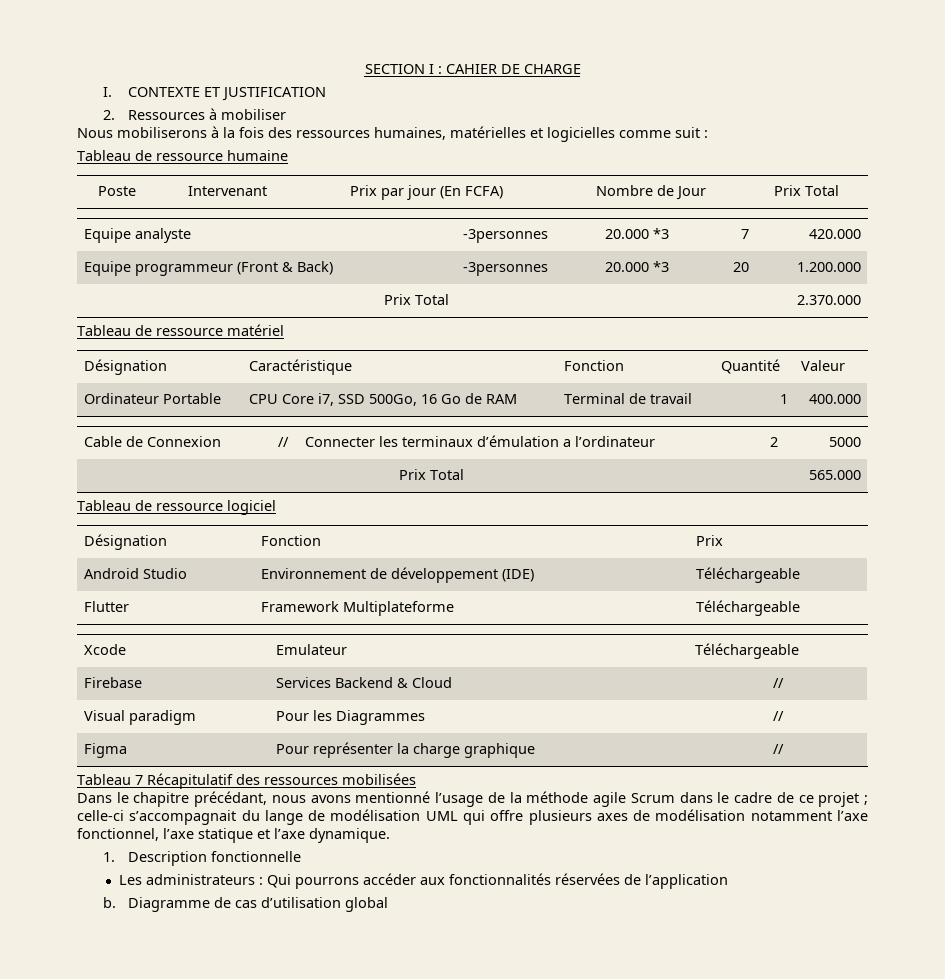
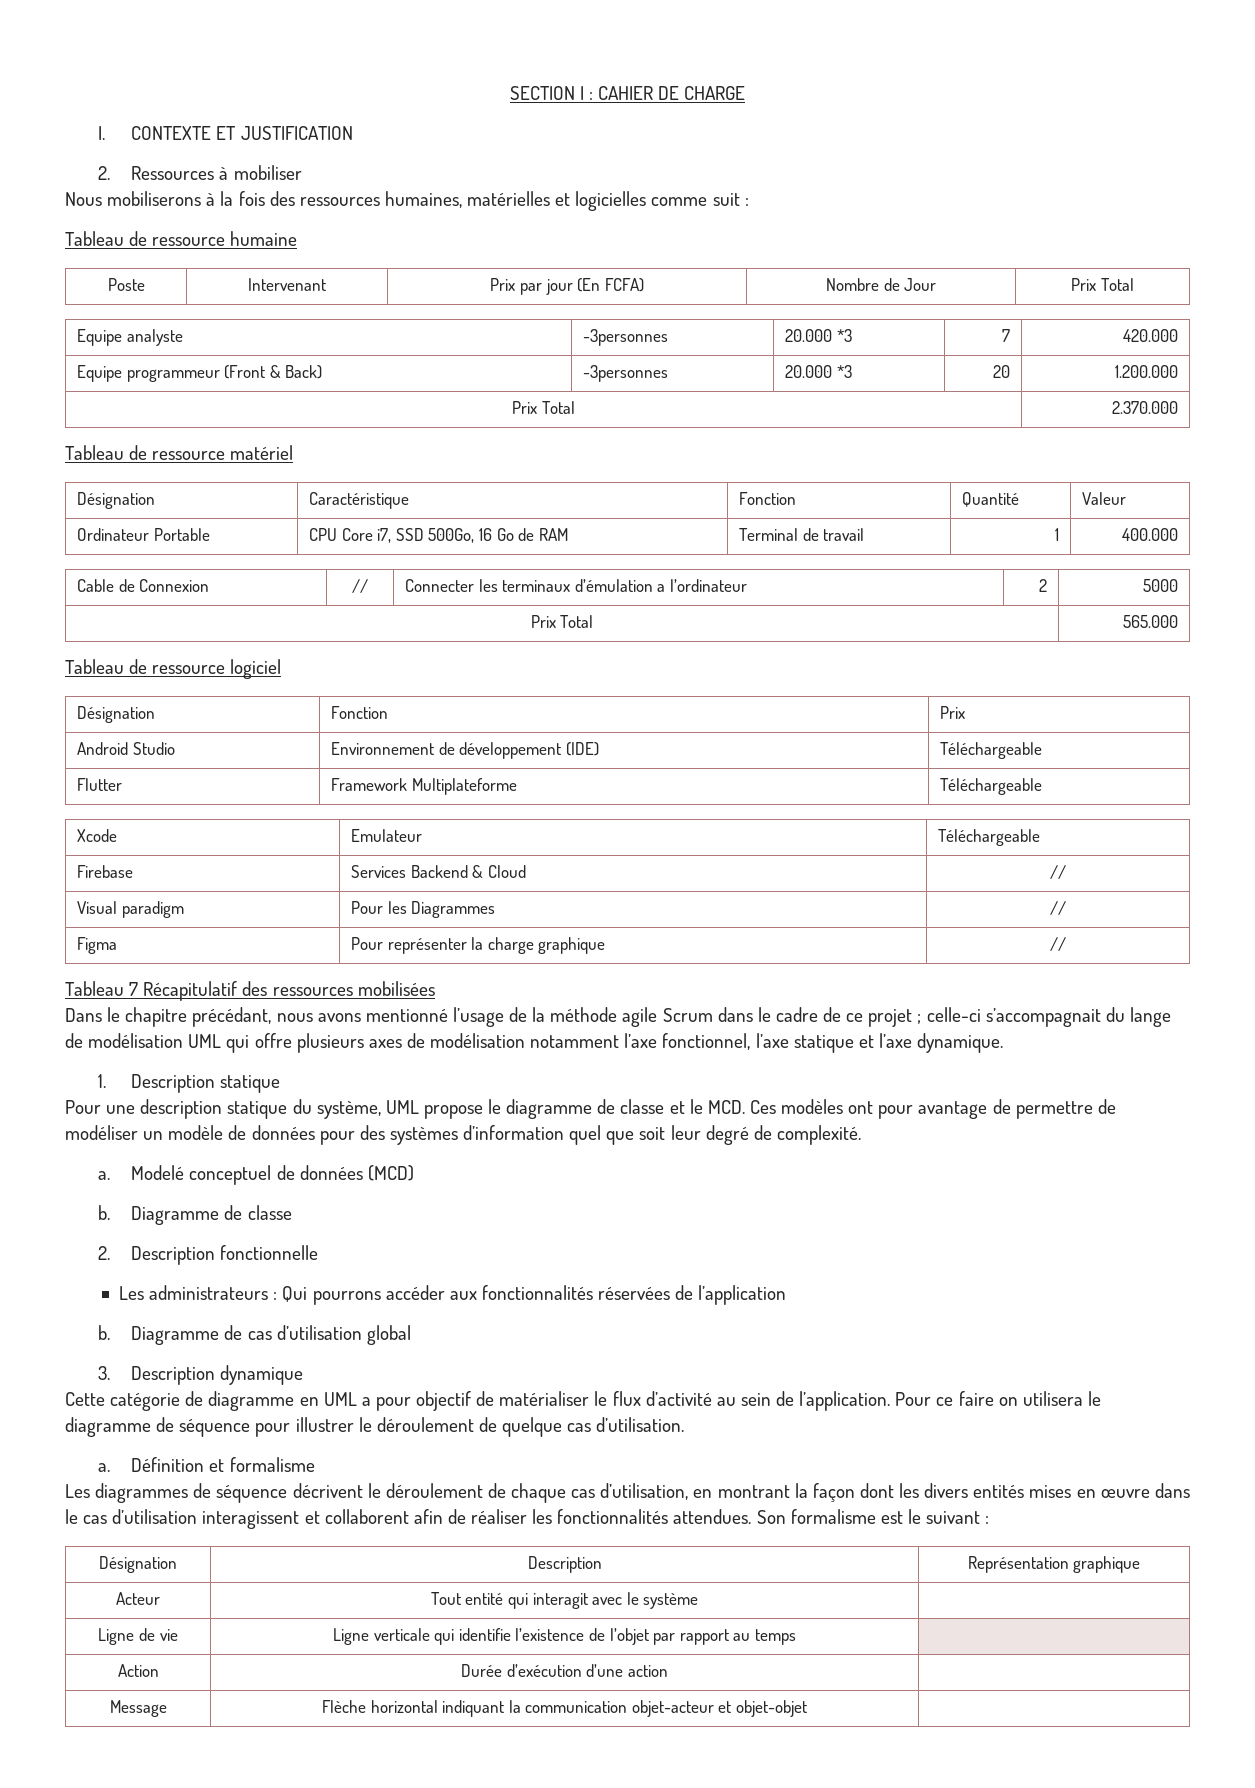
(208, 858) none -> [220,1075,281,1093] [65,1099,1116,1119] [65,1125,861,1145] [98,1165,414,1185] [98,1205,292,1225] [98,1246,216,1265] statique // Pour une description statique du système, UML propose le diagramme de classe et le MCD. Ces modèles ont pour avantage de permettre de modéliser un modèle de données pour des systèmes d’information quel que soit leur degré de complexité. // a. Modelé conceptuel de données (MCD) // b. Diagramme de classe // 2. Description
(389, 904) none -> [98,1365,304,1385] [65,1391,1101,1411] [65,1417,685,1437] [98,1457,315,1472] [65,1483,1190,1503] [65,1509,990,1529] [99,1556,177,1573] [527,1556,602,1573] [967,1556,1141,1573] [116,1592,160,1605] [430,1592,699,1609] [98,1628,178,1645] [333,1628,796,1645] [117,1664,159,1677] [461,1664,668,1677] [109,1700,167,1717] [321,1700,808,1717] // 3. Description dynamique // Cette catégorie de diagramme en UML a pour objectif de matérialiser le flux d’activité au sein de l’application. Pour ce faire on utilisera le diagramme de séquence pour illustrer le déroulement de quelque cas d’utilisation. // a. Définition et formalisme // Les diagrammes de séquence décrivent le déroulement de chaque cas d’utilisation, en montrant la façon dont les divers entités mises en œuvre dans le cas d’utilisation interagissent et collaborent afin de réaliser les fonctionnalités attendues. Son formalisme est le suivant : // Désignation | Description | Représentation graphique // Acteur | Tout entité qui interagit avec le système | // Ligne de vie | Ligne verticale qui identifie l’existence de l’objet par rapport au temps | // Action | Durée d’exécution d’une action | // Message | Flèche horizontal indiquant la communication objet-acteur et objet-objet |

